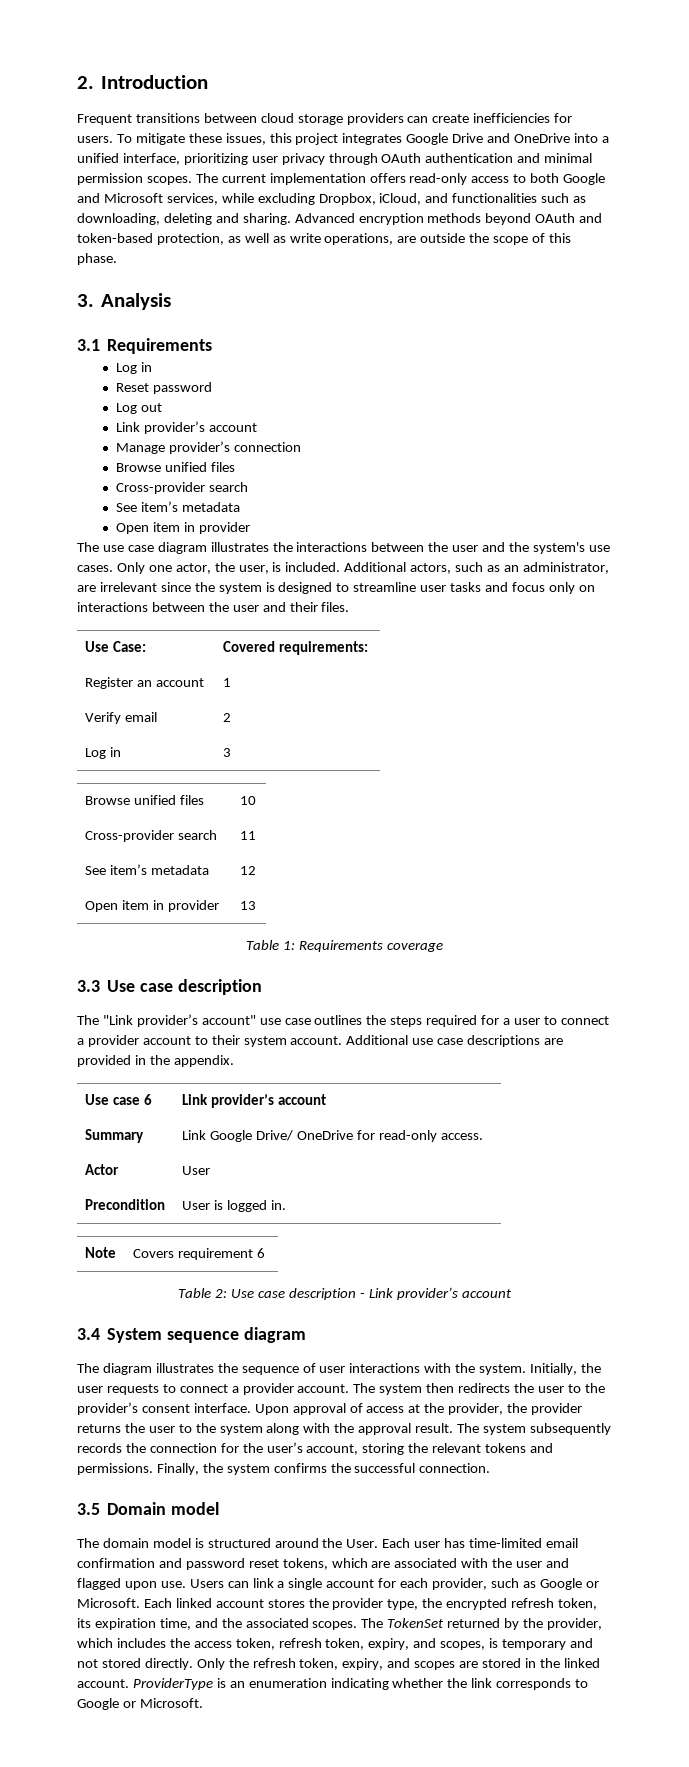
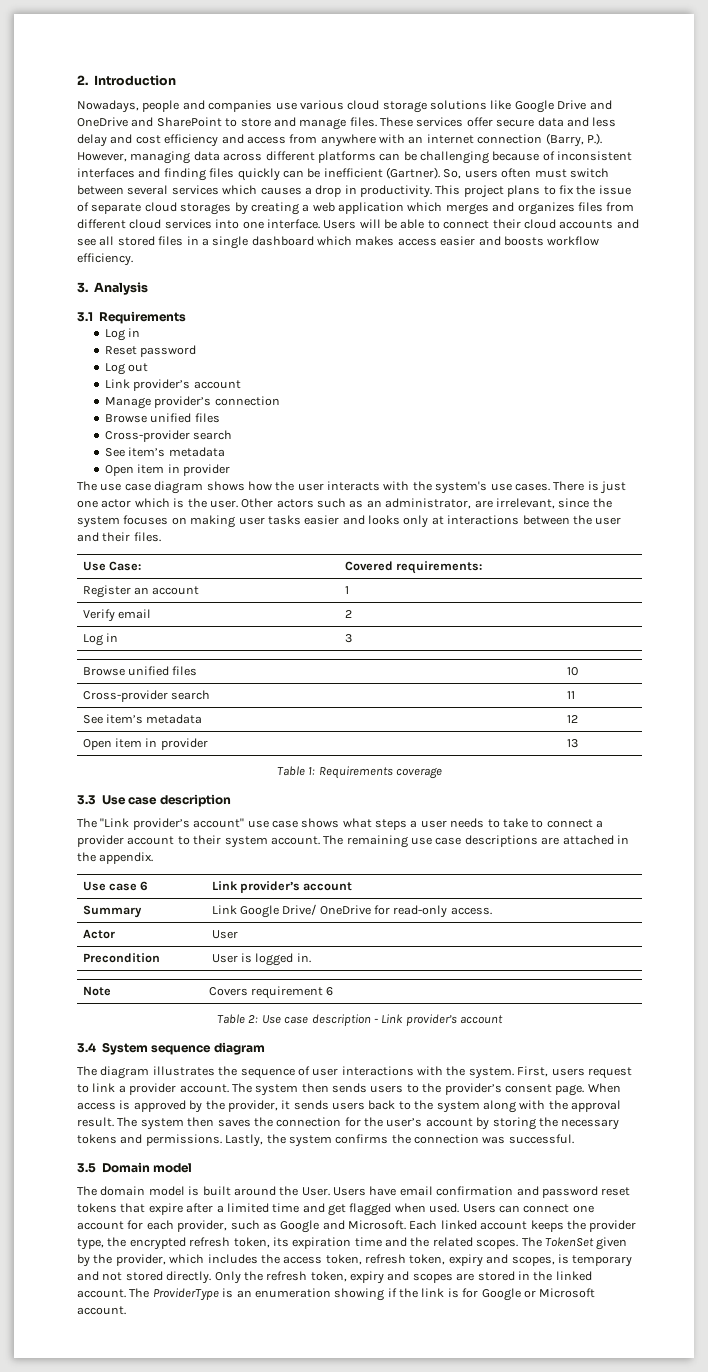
[77,113,573,125] [77,133,609,145] [77,153,593,165] [77,173,606,185] [77,193,587,205] [77,213,603,225] [77,233,571,245] [77,253,117,265] Frequent transitions between cloud storage providers can create inefficiencies for users. To mitigate these issues, this project integrates Google Drive and OneDrive into a unified interface, prioritizing user privacy through OAuth authentication and minimal permission scopes. The current implementation offers read-only access to both Google and Microsoft services, while excluding Dropbox, iCloud, and functionalities such as downloading, deleting and sharing. Advanced encryption methods beyond OAuth and token-based protection, as well as write operations, are outside the scope of this phase. -> [77,100,612,113] [77,117,617,130] [77,133,602,147] [77,151,633,164] [77,167,609,181] [77,185,631,198] [77,202,635,215] [77,219,639,229] [77,236,600,249] [77,253,133,266] Nowadays, people and companies use various cloud storage solutions like Google Drive and OneDrive and SharePoint to store and manage files. These services offer secure data and less delay and cost efficiency and access from anywhere with an internet connection (Barry, P.). However, managing data across different platforms can be challenging because of inconsistent interfaces and finding files quickly can be inefficient (Gartner). So, users often must switch between several services which causes a drop in productivity. This project plans to fix the issue of separate cloud storages by creating a web application which merges and organizes files from different cloud services into one interface. Users will be able to connect their cloud accounts and see all stored files in a single dashboard which makes access easier and boosts workflow efficiency.
[210,542,610,554] [77,562,452,574] illustrates the interactions between the user and the system's use cases. Only one actor, the user, is included. Additional actors, -> [206,481,626,494] [77,498,314,508] shows how the user interacts with the system's use cases. There is just one actor which is the user. Other actors
[99,582,157,592] irrelevant -> [495,498,555,509] irrelevant,
[265,582,595,594] is designed to streamline user tasks and focus only on -> [123,515,444,528] focuses on making user tasks easier and looks only at
[314,1015,540,1027] outlines the steps required for a user -> [301,818,528,830] shows what steps a user needs to take
[346,1035,409,1045] Additional -> [323,835,408,848] The remaining
[77,1055,131,1067] provided -> [562,835,614,845] attached
[530,1363,601,1375] [77,1384,228,1395] Initially, the user requests to connect -> [517,1066,632,1079] [77,1083,116,1093] First, users request to link
[458,1383,564,1393] redirects the user -> [332,1083,404,1093] sends users
[193,1403,583,1415] [77,1423,175,1433] interface. Upon approval of access at the provider, the provider returns the user -> [555,1083,621,1096] [77,1100,396,1113] page. When access is approved by the provider, it sends users back
[529,1423,611,1435] [77,1443,122,1453] subsequently records -> [187,1117,251,1127] then saves
[306,1444,359,1455] account, -> [425,1117,490,1130] account by
[432,1443,482,1453] relevant -> [561,1119,620,1130] necessary
[156,1463,199,1475] Finally, -> [225,1134,264,1147] Lastly,
[354,1463,491,1473] successful connection. -> [414,1134,574,1144] connection was successful.
[207,1538,271,1548] structured -> [202,1186,231,1196] built
[382,1538,543,1548] Each user has time-limited -> [333,1186,397,1196] Users have
[282,1558,570,1570] [77,1578,323,1590] tokens, which are associated with the user and flagged upon use. Users can link a single -> [77,1203,594,1216] tokens that expire after a limited time and get flagged when used. Users can connect one
[585,1581,599,1588] or -> [322,1220,345,1230] and
[267,1599,305,1608] stores -> [530,1220,564,1232] keeps
[159,1618,309,1630] time, and the associated -> [354,1237,473,1247] time and the related
[447,1618,501,1628] returned -> [596,1237,628,1250] given
[368,1638,410,1650] expiry, -> [448,1254,483,1267] expiry
[342,1658,384,1670] expiry, -> [350,1271,384,1284] expiry
(129, 1683) none -> [129,1288,150,1298] The
[330,1678,589,1690] [77,1698,203,1710] indicating whether the link corresponds to Google or Microsoft. -> [334,1288,596,1301] [77,1306,126,1315] showing if the link is for Google or Microsoft account.

